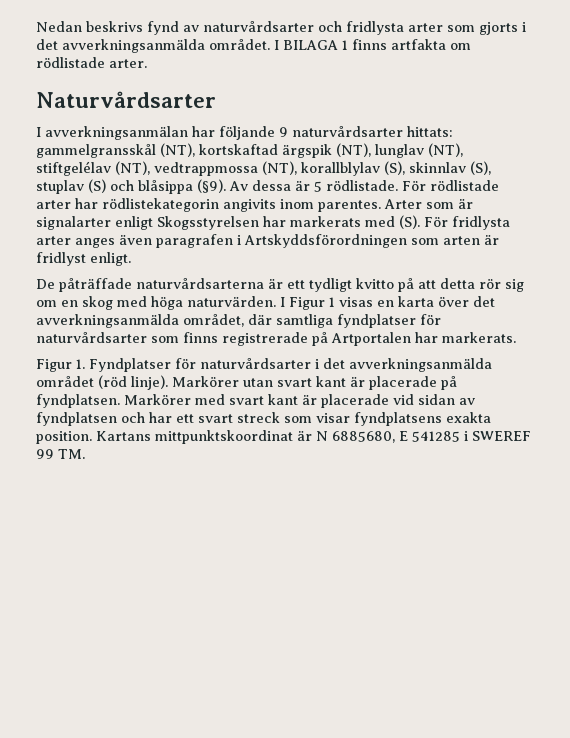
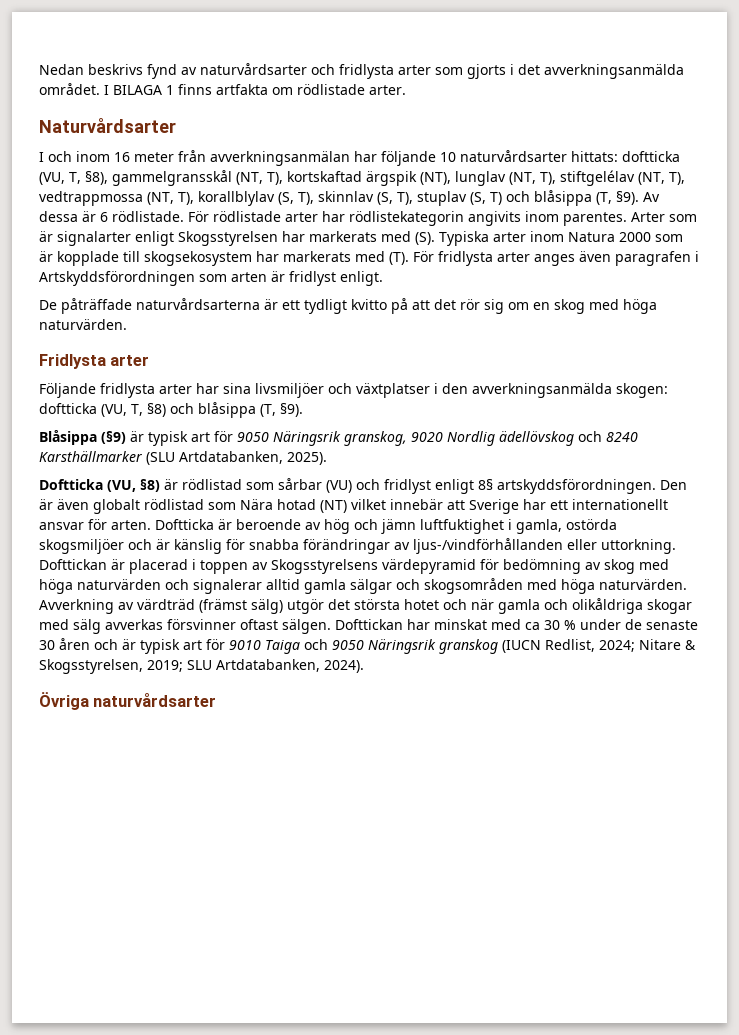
(41, 132) none -> [48,150,206,162] och inom 16 meter från
[279,127,288,137] 9 -> [440,152,456,162] 10
[36,143,463,158] [36,161,491,176] [36,179,226,194] gammelgransskål (NT), kortskaftad ärgspik (NT), lunglav (NT), stiftgelélav (NT), vedtrappmossa (NT), korallblylav (S), skinnlav (S), stuplav (S) och blåsippa (§9). -> [622,151,680,162] [39,170,685,186] [39,190,639,206] doftticka (VU, T, §8), gammelgransskål (NT, T), kortskaftad ärgspik (NT), lunglav (NT, T), stiftgelélav (NT, T), vedtrappmossa (NT, T), korallblylav (S, T), skinnlav (S, T), stuplav (S, T) och blåsippa (T, §9).
[314,181,322,192] 5 -> [100,212,108,222] 6
(420, 222) none -> [439,231,683,246] [39,251,409,266] Typiska arter inom Natura 2000 som är kopplade till skogsekosystem har markerats med (T).
[440,278,475,289] detta -> [434,299,456,310] det
[280,296,495,310] [36,314,441,328] [36,332,516,346] [36,358,492,372] [36,375,457,390] [36,394,475,408] [36,412,491,426] [36,430,531,444] [36,449,85,459] I Figur 1 visas en karta över det avverkningsanmälda området, där samtliga fyndplatser för naturvårdsarter som finns registrerade på Artportalen har markerats. // Figur 1. Fyndplatser för naturvårdsarter i det avverkningsanmälda området (röd linje). Markörer utan svart kant är placerade på fyndplatsen. Markörer med svart kant är placerade vid sidan av fyndplatsen och har ett svart streck som visar fyndplatsens exakta position. Kartans mittpunktskoordinat är N 6885680, E 541285 i SWEREF 99 TM. -> [39,354,150,369] [39,383,668,398] [39,402,303,418] [39,430,638,446] [39,451,327,465] [39,478,687,494] [39,499,668,514] [39,519,617,534] [39,538,676,554] [39,559,669,574] [39,578,687,594] [39,598,692,614] [39,619,698,634] [39,638,696,654] [39,659,364,674] [39,692,217,710] // Fridlysta arter // Följande fridlysta arter har sina livsmiljöer och växtplatser i den avverkningsanmälda skogen: doftticka (VU, T, §8) och blåsippa (T, §9). // Blåsippa (§9) är typisk art för 9050 Näringsrik granskog, 9020 Nordlig ädellövskog och 8240 Karsthällmarker (SLU Artdatabanken, 2025). // Doftticka (VU, §8) är rödlistad som sårbar (VU) och fridlyst enligt 8§ artskyddsförordningen. Den är även globalt rödlistad som Nära hotad (NT) vilket innebär att Sverige har ett internationellt ansvar för arten. Doftticka är beroende av hög och jämn luftfuktighet i gamla, ostörda skogsmiljöer och är känslig för snabba förändringar av ljus-/vindförhållanden eller uttorkning. Dofttickan är placerad i toppen av Skogsstyrelsens värdepyramid för bedömning av skog med höga naturvärden och signalerar alltid gamla sälgar och skogsområden med höga naturvärden. Avverkning av värdträd (främst sälg) utgör det största hotet och när gamla och olikåldriga skogar med sälg avverkas försvinner oftast sälgen. Dofttickan har minskat med ca 30 % under de senaste 30 åren och är typisk art för 9010 Taiga och 9050 Näringsrik granskog (IUCN Redlist, 2024; Nitare & Skogsstyrelsen, 2019; SLU Artdatabanken, 2024). // Övriga naturvårdsarter

